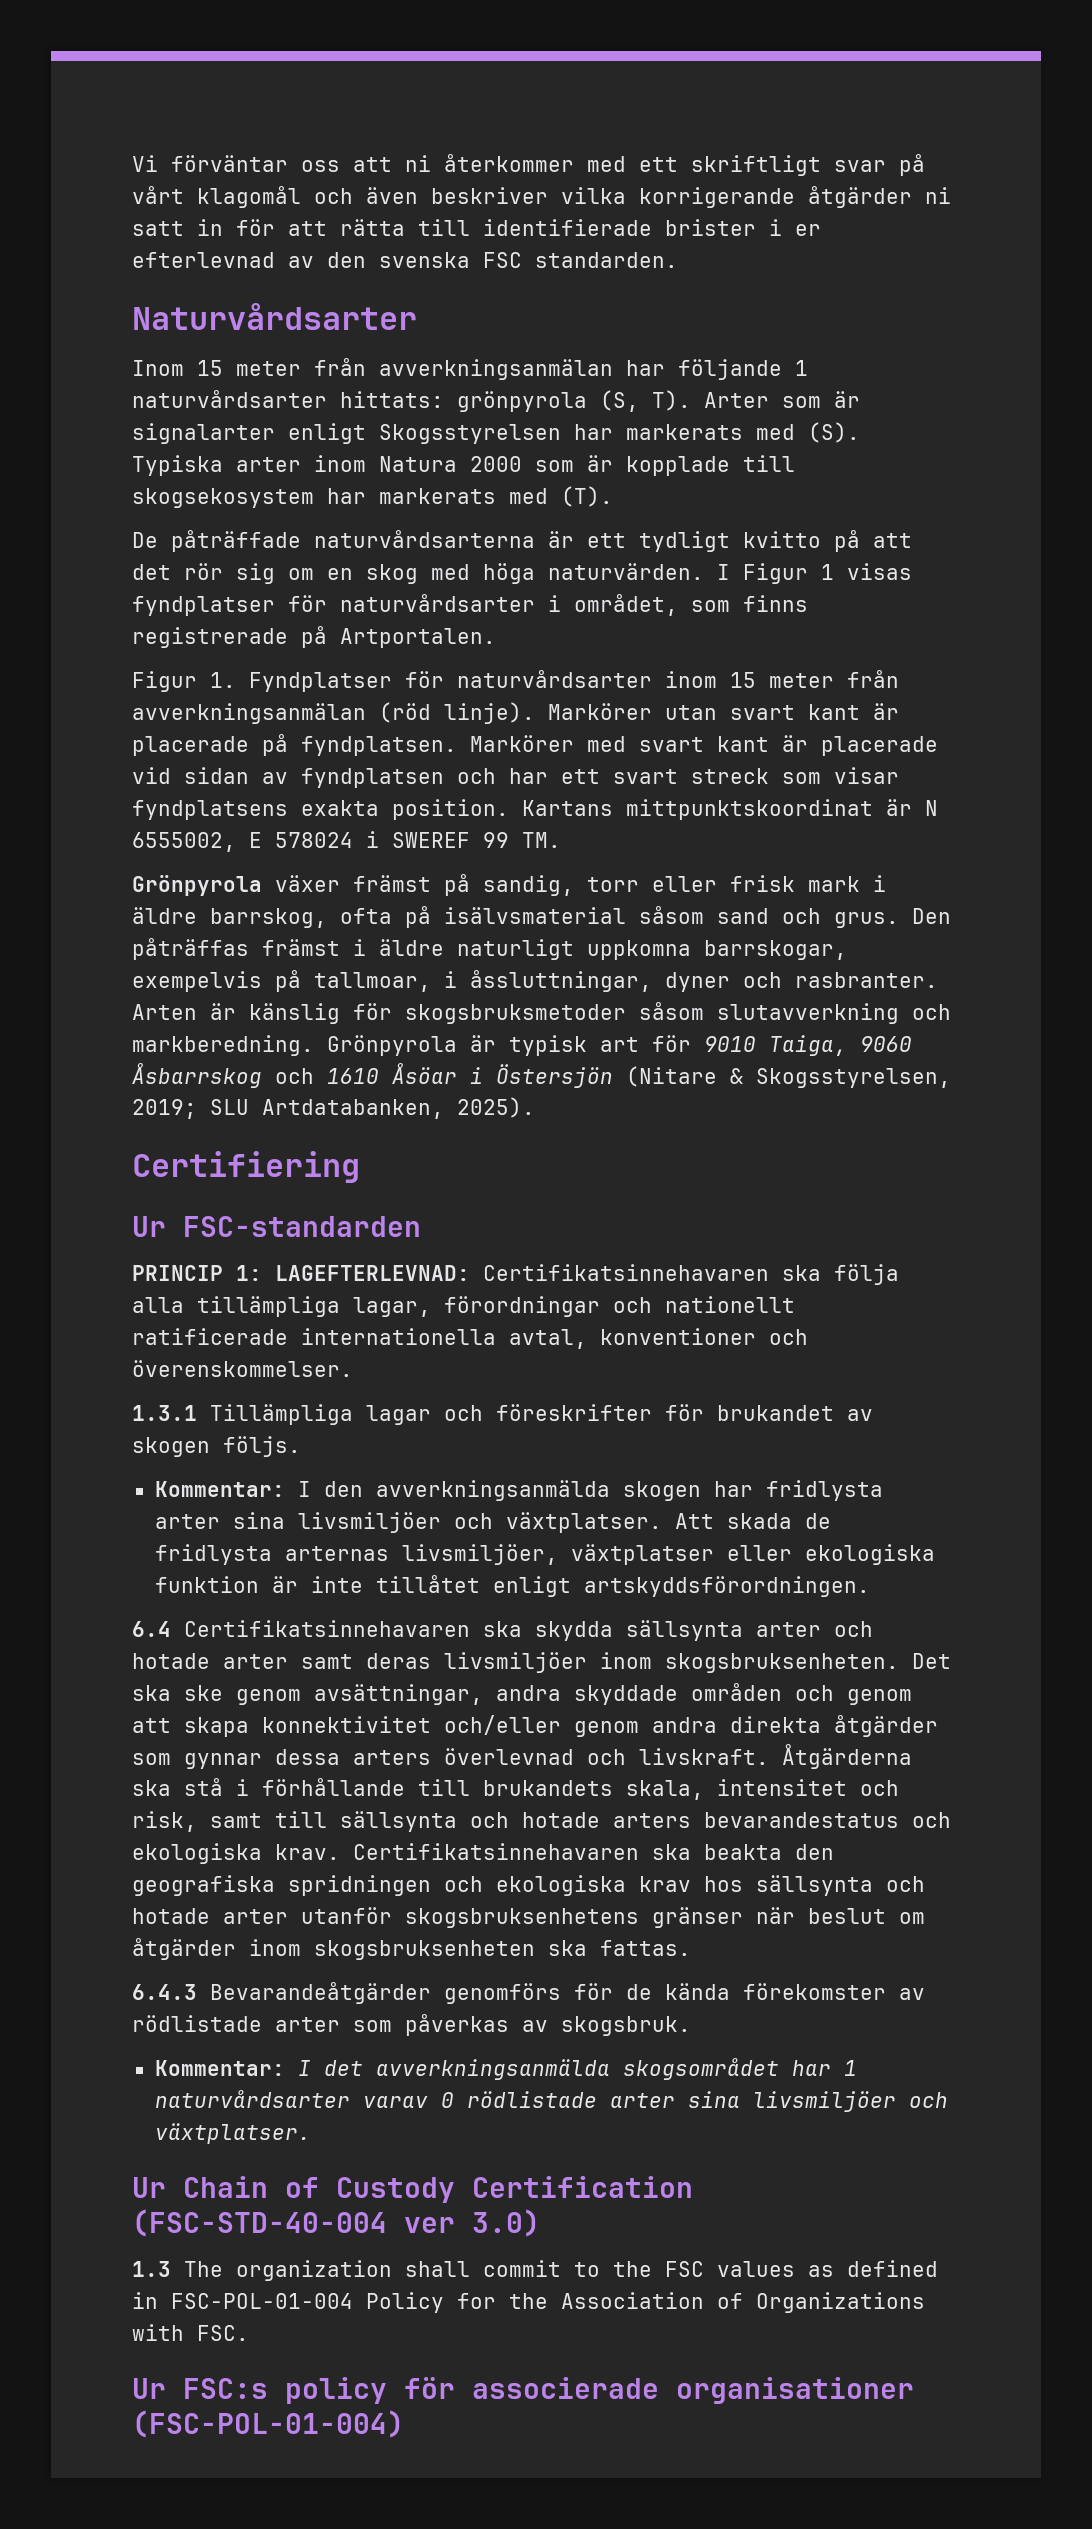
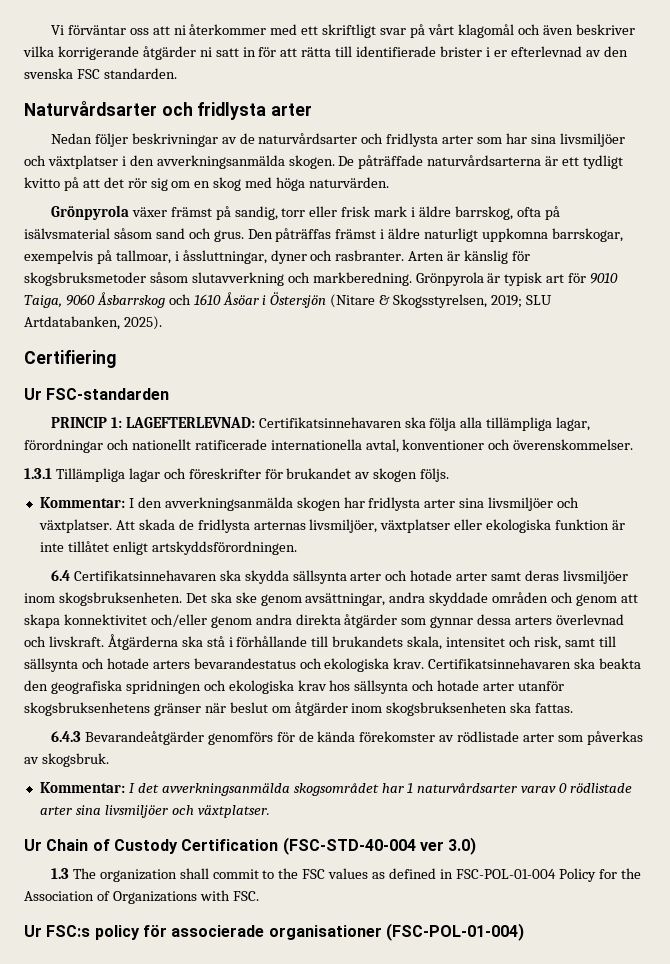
[132,358,808,380] [132,390,860,412] [132,422,860,444] [132,455,795,476] [132,486,613,508] // Inom 15 meter från avverkningsanmälan har följande 1 naturvårdsarter hittats: grönpyrola (S, T). Arter som är signalarter enligt Skogsstyrelsen har markerats med (S). Typiska arter inom Natura 2000 som är kopplade till skogsekosystem har markerats med (T). // -> [161,102,313,120] [50,133,625,147] [24,155,335,169] och fridlysta arter // Nedan följer beskrivningar av de naturvårdsarter och fridlysta arter som har sina livsmiljöer och växtplatser i den avverkningsanmälda skogen.
[717,563,912,584] [132,594,808,616] [132,626,496,648] [132,670,899,692] [132,702,899,724] [132,734,938,756] [132,767,899,788] [132,799,938,820] [132,831,561,852] I Figur 1 visas fyndplatser för naturvårdsarter i området, som finns registrerade på Artportalen. // Figur 1. Fyndplatser för naturvårdsarter inom 15 meter från avverkningsanmälan (röd linje). Markörer utan svart kant är placerade på fyndplatsen. Markörer med svart kant är placerade vid sidan av fyndplatsen och har ett svart streck som visar fyndplatsens exakta position. Kartans mittpunktskoordinat är N 6555002, E 578024 i SWEREF 99 TM. -> (390, 182) none

